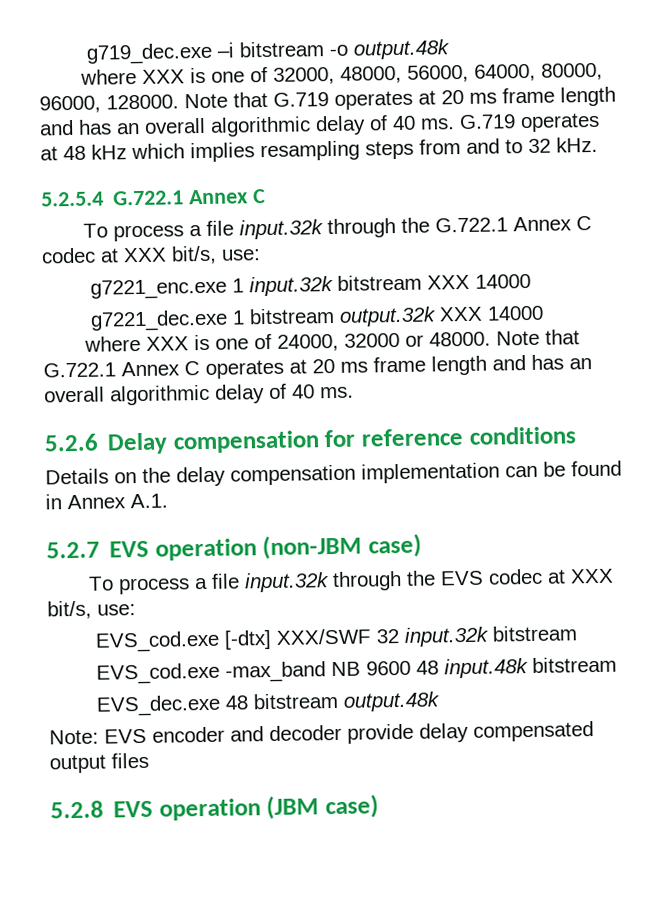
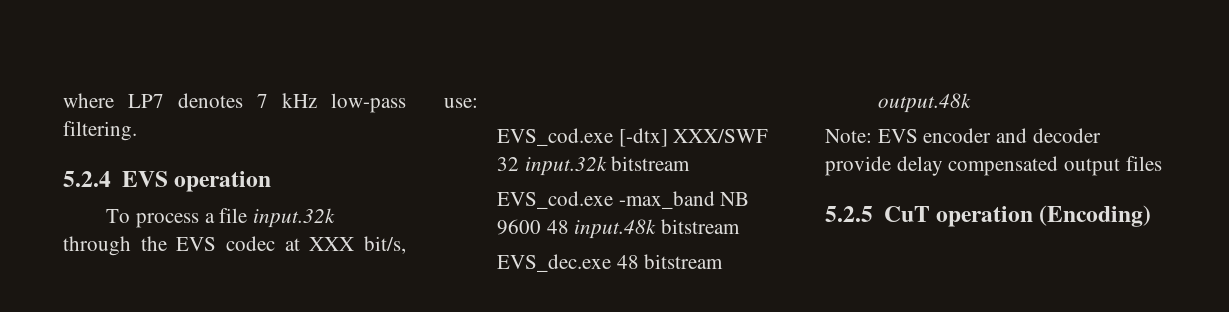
[85,39,451,65] [79,62,603,85] [39,86,616,114] [39,112,600,137] [40,136,598,163] [41,189,267,207] [82,216,592,242] [41,245,261,265] [89,273,531,300] [89,305,544,332] [83,329,580,352] [43,354,592,379] [44,383,354,406] [44,426,576,455] [45,460,622,487] [45,493,168,510] [46,533,423,561] g719_dec.exe –i bitstream -o output.48k // where XXX is one of 32000, 48000, 56000, 64000, 80000, 96000, 128000. Note that G.719 operates at 20 ms frame length and has an overall algorithmic delay of 40 ms. G.719 operates at 48 kHz which implies resampling steps from and to 32 kHz. // 5.2.5.4 G.722.1 Annex C // To process a file input.32k through the G.722.1 Annex C codec at XXX bit/s, use: // g7221_enc.exe 1 input.32k bitstream XXX 14000 // g7221_dec.exe 1 bitstream output.32k XXX 14000 // where XXX is one of 24000, 32000 or 48000. Note that G.722.1 Annex C operates at 20 ms frame length and has an overall algorithmic delay of 40 ms. // 5.2.6 Delay compensation for reference conditions // Details on the delay compensation implementation can be found in Annex A.1. // 5.2.7 EVS operation (non-JBM case) -> [63,93,406,113] [63,121,137,141] [63,171,271,192] where LP7 denotes 7 kHz low-pass filtering. // 5.2.4 EVS operation
[50,794,380,821] 5.2.8 EVS operation (JBM case) -> [825,205,1152,227] 5.2.5 CuT operation (Encoding)

